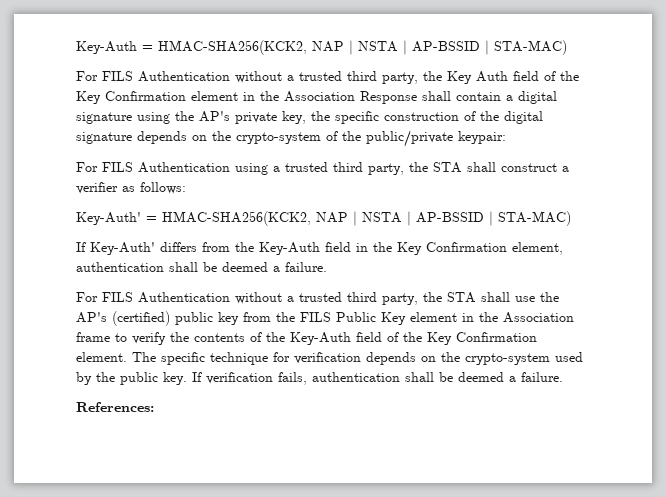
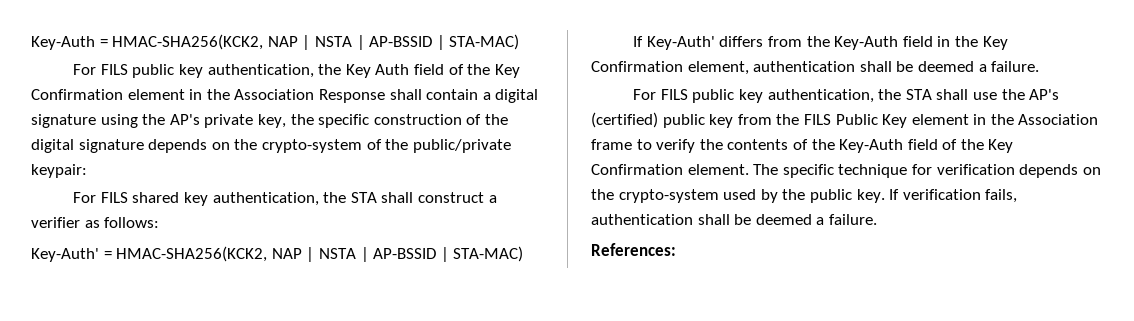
[138,71,418,84] Authentication without a trusted third party, -> [132,64,314,78] public key authentication,
[138,162,404,175] Authentication using a trusted third party, -> [132,192,319,206] shared key authentication,
[138,292,418,305] Authentication without a trusted third party, -> [692,89,874,103] public key authentication,

